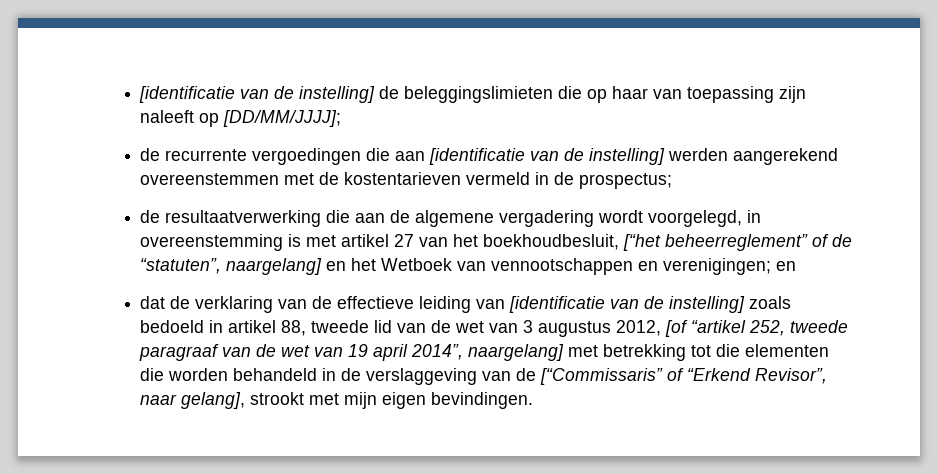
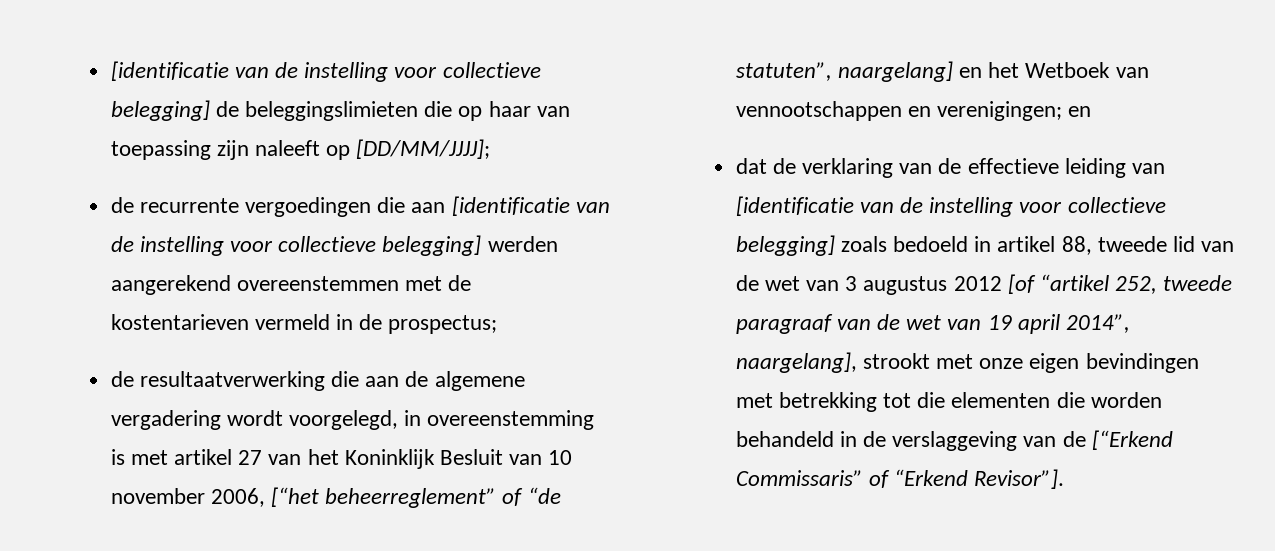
[139,86,376,103] [identificatie van de instelling] -> [110,61,541,82] [110,100,210,121] [identificatie van de instelling voor collectieve belegging]
[589,148,666,165] instelling] -> [139,235,482,256] instelling voor collectieve belegging]
[483,234,620,250] boekhoudbesluit, -> [344,449,573,469] [110,488,265,507] Koninklijk Besluit van 10 november 2006,
[832,234,853,247] [140,258,222,274] de “statuten”, -> [527,487,561,504] [735,62,832,81] “de statuten”,
[669,296,746,313] instelling] -> [929,197,1166,217] [735,235,835,256] instelling voor collectieve belegging]
[616,320,662,336] 2012, -> [953,276,1002,291] 2012
[468,344,565,361] naargelang] -> [735,352,1199,373] naargelang], strookt met onze eigen bevindingen
[540,368,828,385] [140,392,534,409] [“Commissaris” of “Erkend Revisor”, naar gelang], strookt met mijn eigen bevindingen. -> [1091,430,1173,450] [735,469,1065,489] [“Erkend Commissaris” of “Erkend Revisor”].

